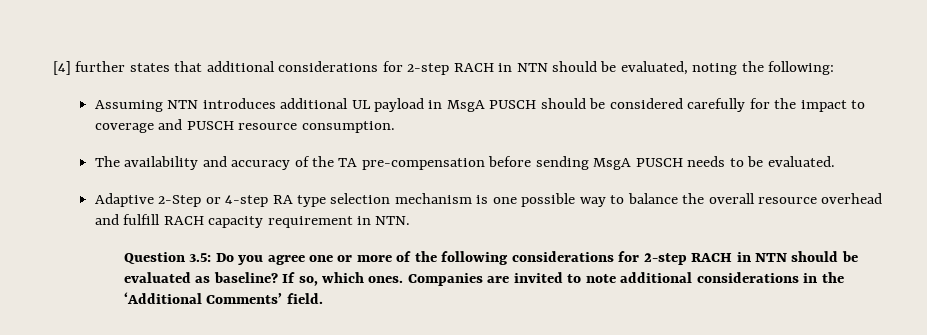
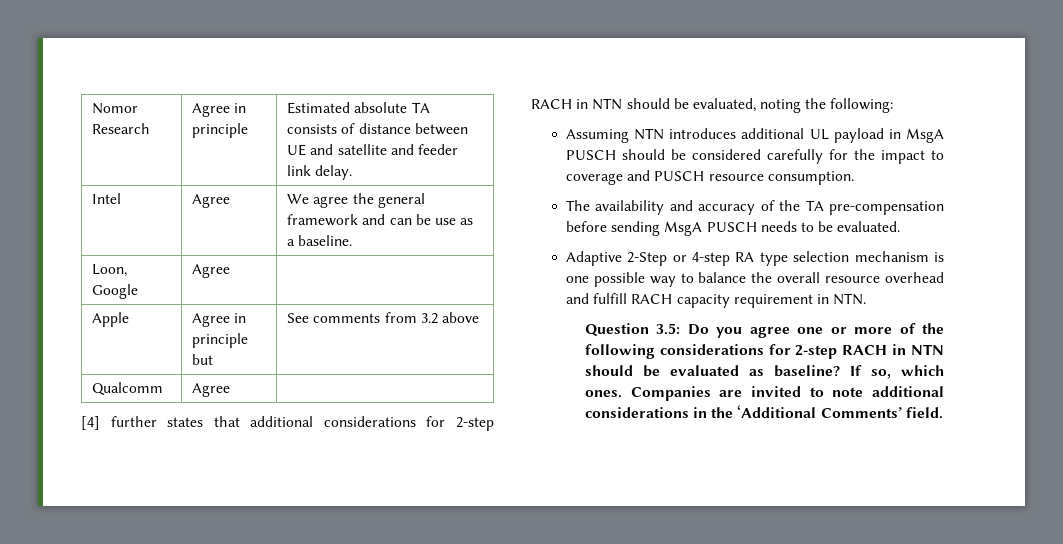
(53, 68) none -> [92,103,139,114] [92,123,151,134] [192,103,247,117] [192,123,249,138] [287,102,430,114] [287,123,468,135] [287,144,459,156] [287,165,353,180] [92,193,122,204] [192,194,231,208] [287,193,425,208] [287,214,474,226] [287,235,353,246] [92,264,128,277] [92,284,139,299] [192,264,231,278] [92,312,130,327] [192,313,247,327] [192,333,249,348] [192,354,214,365] [287,312,480,324] [92,382,164,396] [192,383,231,397] Nomor Research | Agree in principle | Estimated absolute TA consists of distance between UE and satellite and feeder link delay. // Intel | Agree | We agree the general framework and can be use as a baseline. // Loon, Google | Agree | // Apple | Agree in principle but | See comments from 3.2 above // Qualcomm | Agree | //

